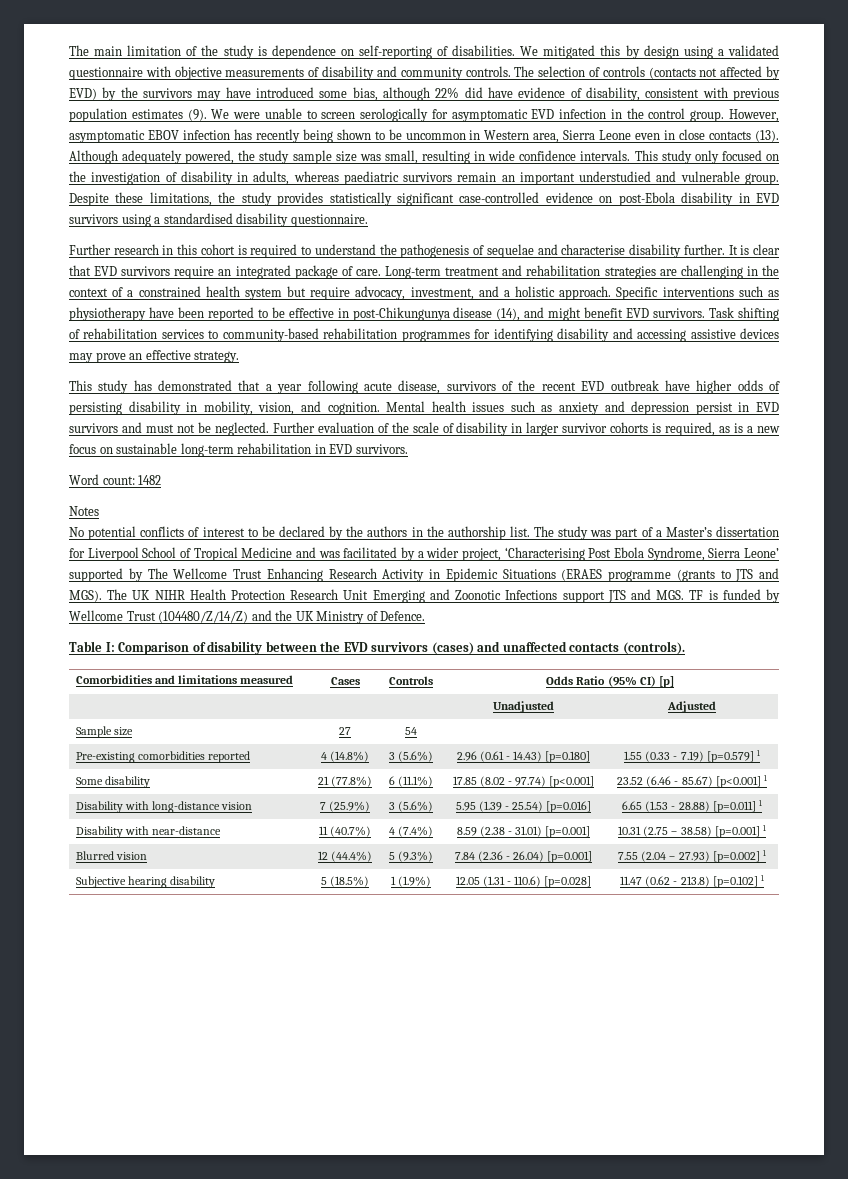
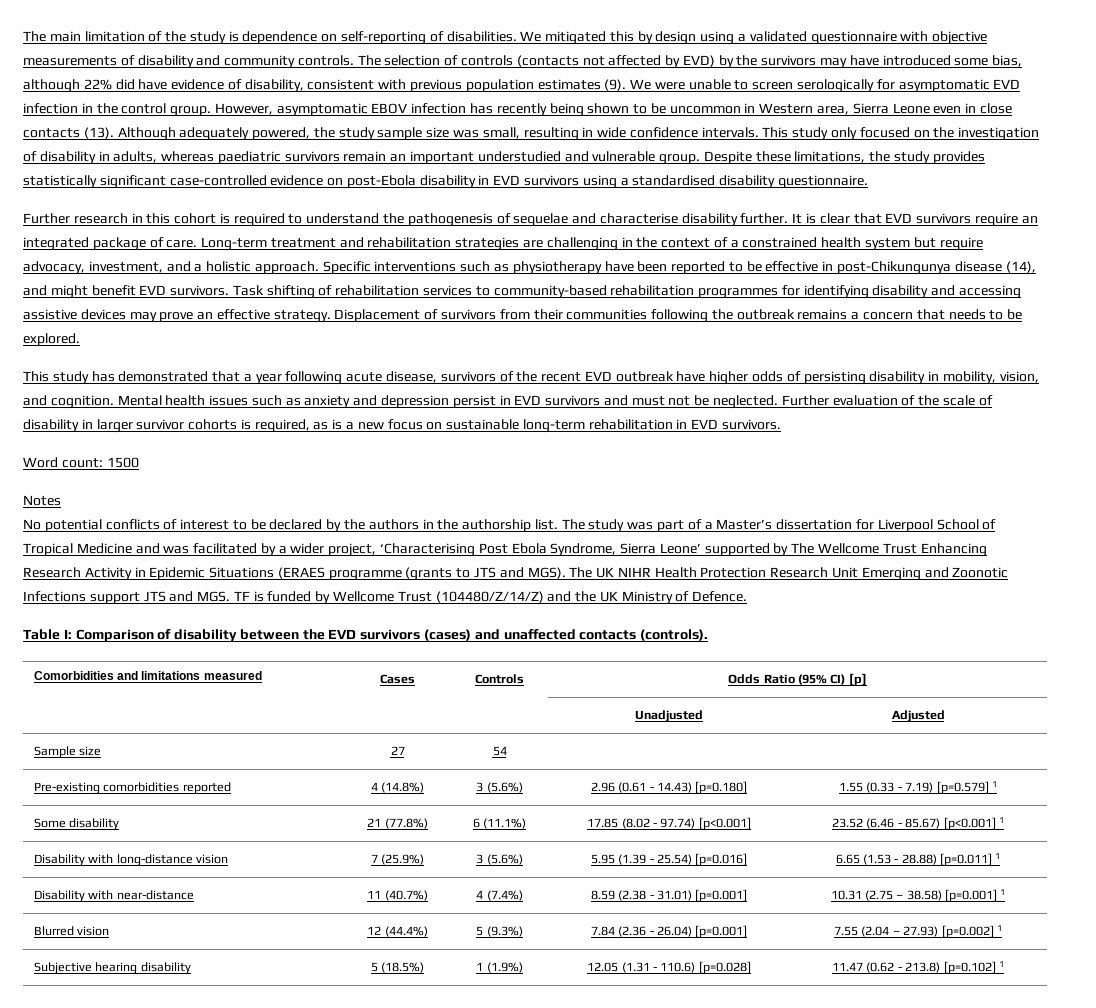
(240, 357) none -> [334,309,1023,323] [23,333,80,346] Displacement of survivors from their communities following the outbreak remains a concern that needs to be explored.
[138,475,162,485] 1482 -> [106,457,139,468] 1500

